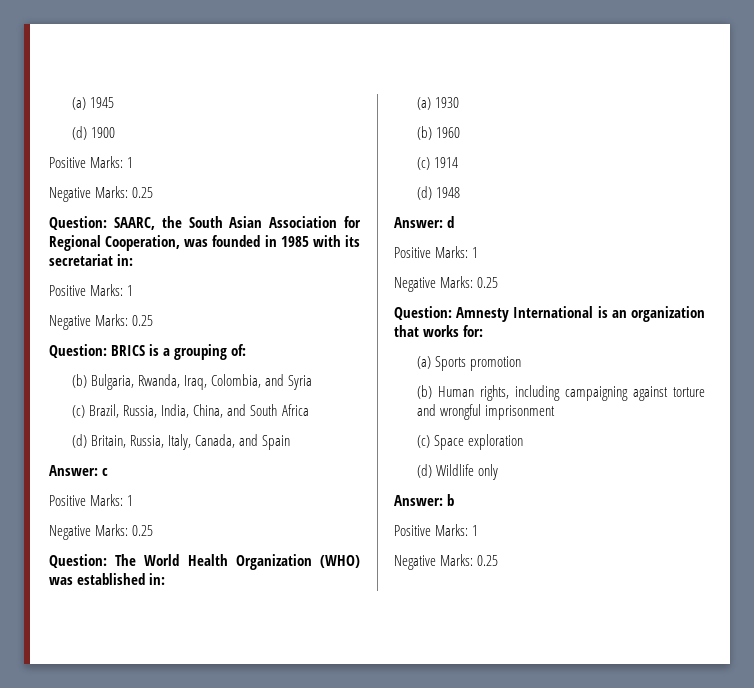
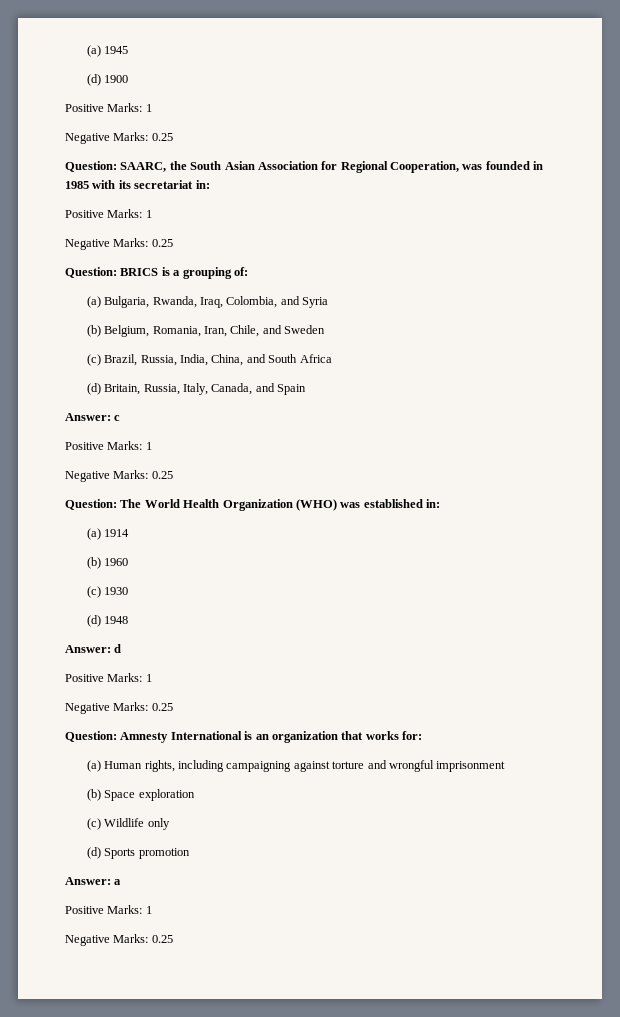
[72,374,88,388] (b) -> [86,296,101,308] (a)
(313, 382) none -> [86,325,326,337] // (b) Belgium, Romania, Iran, Chile, and Sweden
[435,97,460,108] 1930 -> [104,529,130,537] 1914
[434,157,459,168] 1914 -> [104,587,129,595] 1930
[435,356,522,371] [417,385,433,399] Sports promotion // (b) -> (101, 766) none
[417,435,431,448] (c) -> [86,789,101,801] (b)
[417,464,433,478] (d) -> [86,818,101,830] (c)
[394,494,455,506] // Answer: b -> [86,847,190,859] [65,877,122,885] // (d) Sports promotion // Answer: a

